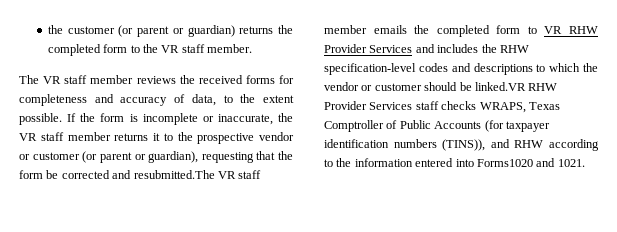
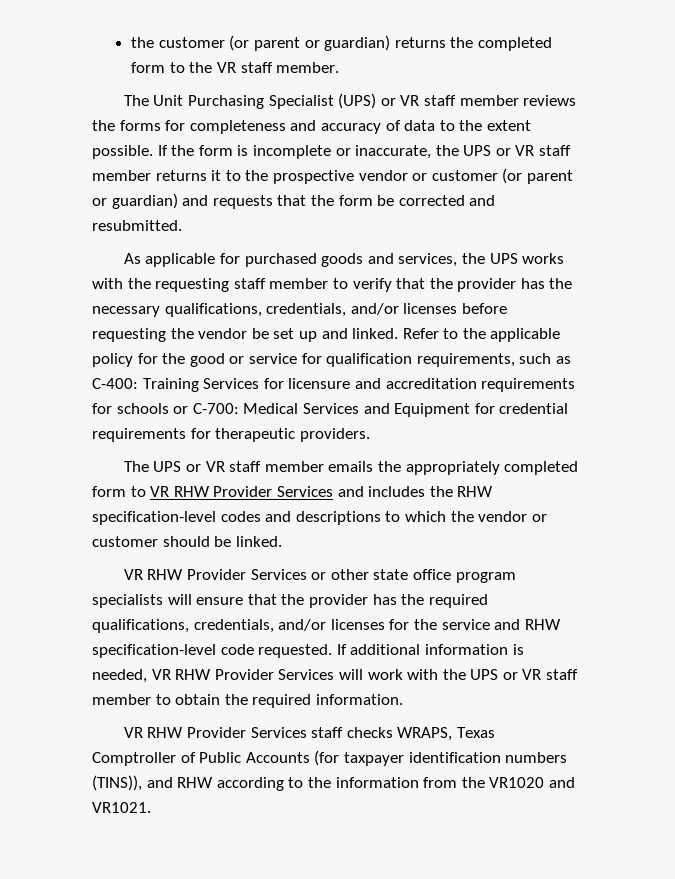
(39, 79) none -> [153,93,396,109] Unit Purchasing Specialist (UPS) or
[198,75,243,84] received -> (115, 125) none
[191,94,216,106] data, -> [404,120,436,131] data
(293, 117) none -> [463,145,511,156] UPS or
[148,151,254,163] guardian), requesting -> [111,193,273,209] guardian) and requests
[133,170,215,179] resubmitted.The -> [92,220,182,231] [123,253,565,267] [92,278,573,292] [92,303,507,317] [92,328,561,342] [92,353,571,367] [92,378,576,392] [92,403,569,417] [92,428,370,442] [123,461,202,472] resubmitted. // As applicable for purchased goods and services, the UPS works with the requesting staff member to verify that the provider has the necessary qualifications, credentials, and/or licenses before requesting the vendor be set up and linked. Refer to the applicable policy for the good or service for qualification requirements, such as C-400: Training Services for licensure and accreditation requirements for schools or C-700: Medical Services and Equipment for credential requirements for therapeutic providers. // The UPS or
(430, 29) none -> [405,461,500,475] appropriately
[474,82,526,91] linked.VR -> [235,536,282,547] [123,569,516,583] [92,594,488,608] [92,619,561,633] [92,644,524,658] [92,669,579,683] [92,694,403,708] [123,727,143,738] linked. // VR RHW Provider Services or other state office program specialists will ensure that the provider has the required qualifications, credentials, and/or licenses for the service and RHW specification-level code requested. If additional information is needed, VR RHW Provider Services will work with the UPS or VR staff member to obtain the required information. // VR
[415,158,585,167] entered into Forms1020 and 1021. -> [423,777,575,788] [92,802,151,813] from the VR1020 and VR1021.

